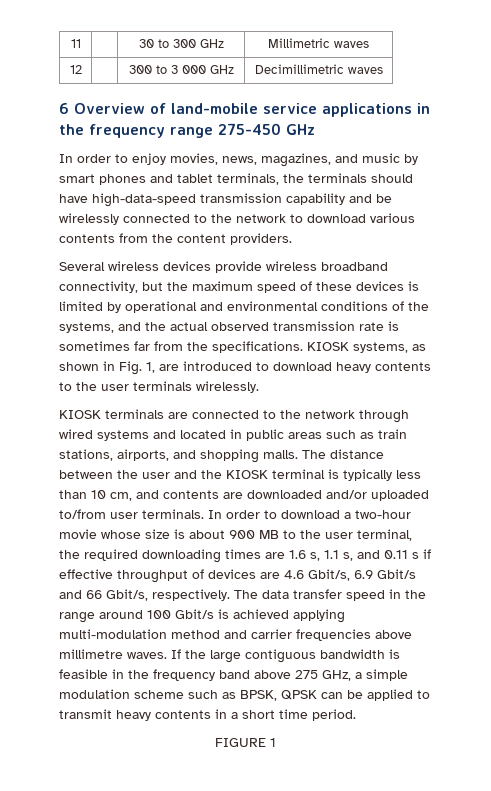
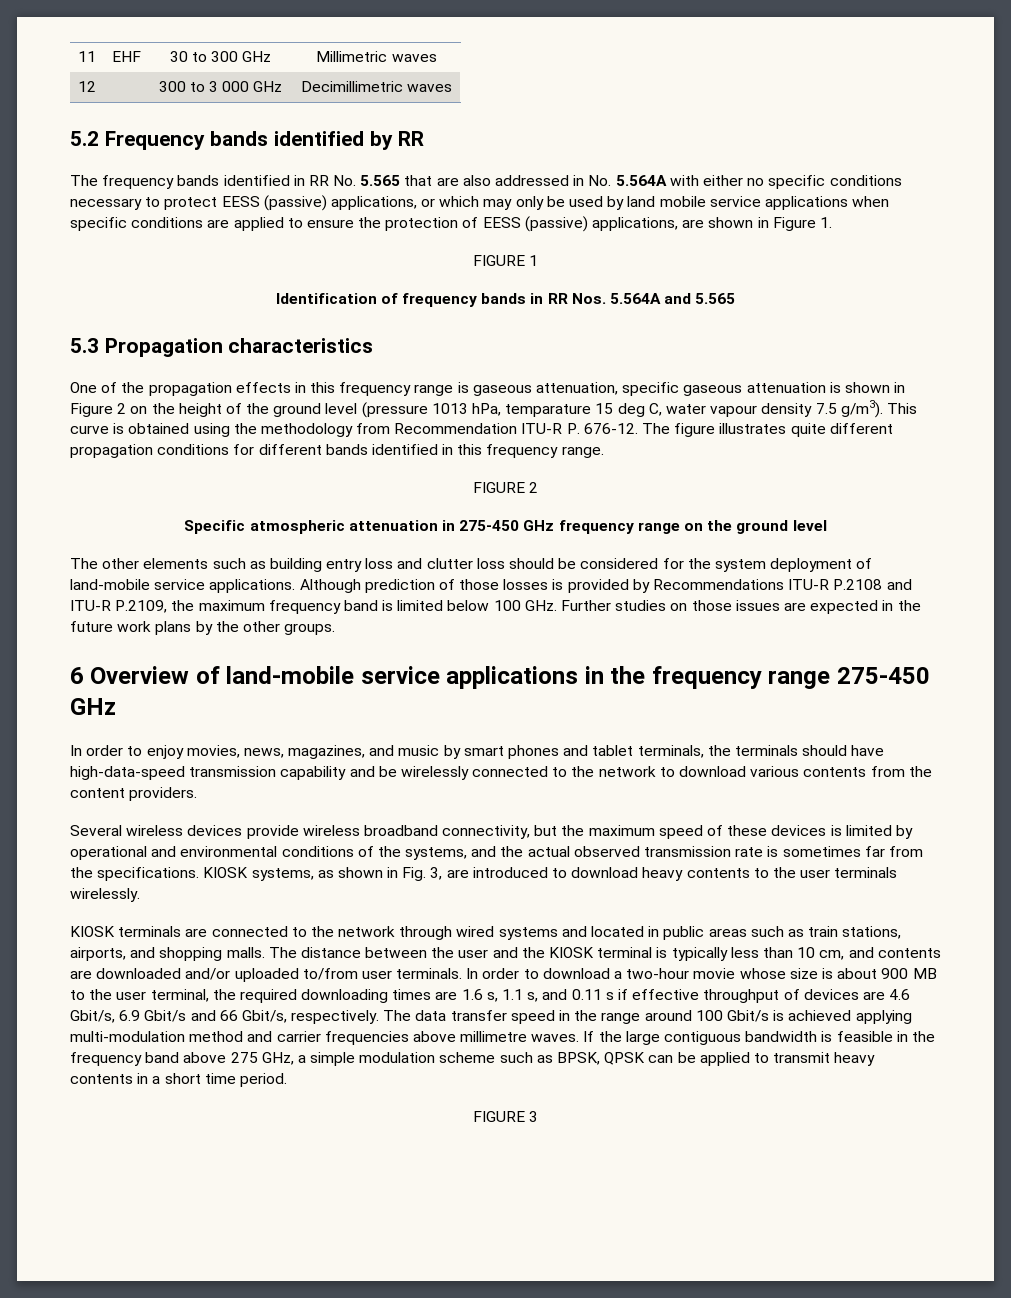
(81, 43) none -> [111,51,141,62] EHF
(383, 70) none -> [70,131,425,150] [70,175,902,189] [70,195,890,211] [70,216,832,232] [472,255,539,266] [275,293,736,307] [70,338,374,357] [70,382,906,396] [70,400,917,418] [70,423,893,437] [70,444,604,458] [472,482,539,493] [184,520,827,534] [70,558,873,572] [70,579,912,593] [70,600,921,614] [70,621,336,635] // 5.2 Frequency bands identified by RR // The frequency bands identified in RR No. 5.565 that are also addressed in No. 5.564A with either no specific conditions necessary to protect EESS (passive) applications, or which may only be used by land mobile service applications when specific conditions are applied to ensure the protection of EESS (passive) applications, are shown in Figure 1. // FIGURE 1 // Identification of frequency bands in RR Nos. 5.564A and 5.565 // 5.3 Propagation characteristics // One of the propagation effects in this frequency range is gaseous attenuation, specific gaseous attenuation is shown in Figure 2 on the height of the ground level (pressure 1013 hPa, temparature 15 deg C, water vapour density 7.5 g/m3). This curve is obtained using the methodology from Recommendation ITU-R P. 676-12. The figure illustrates quite different propagation conditions for different bands identified in this frequency range. // FIGURE 2 // Specific atmospheric attenuation in 275-450 GHz frequency range on the ground level // The other elements such as building entry loss and clutter loss should be considered for the system deployment of land-mobile service applications. Although prediction of those losses is provided by Recommendations ITU-R P.2108 and ITU-R P.2109, the maximum frequency band is limited below 100 GHz. Further studies on those issues are expected in the future work plans by the other groups.
[146,362,155,373] 1, -> [430,867,443,880] 3,
[270,738,276,747] 1 -> [529,1111,539,1122] 3

